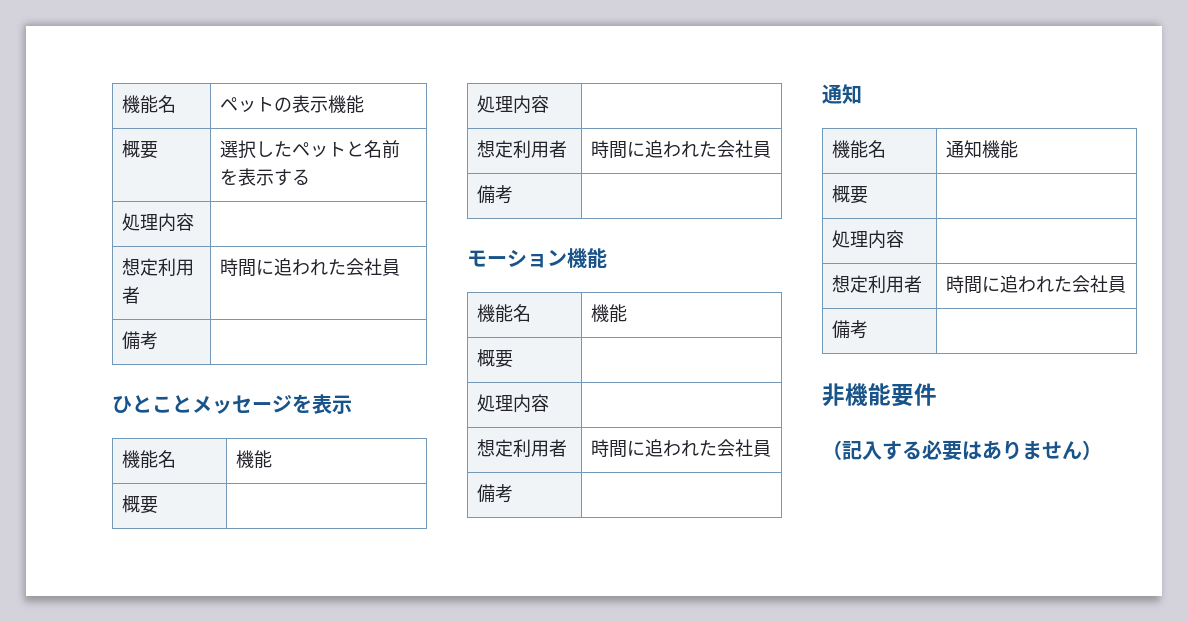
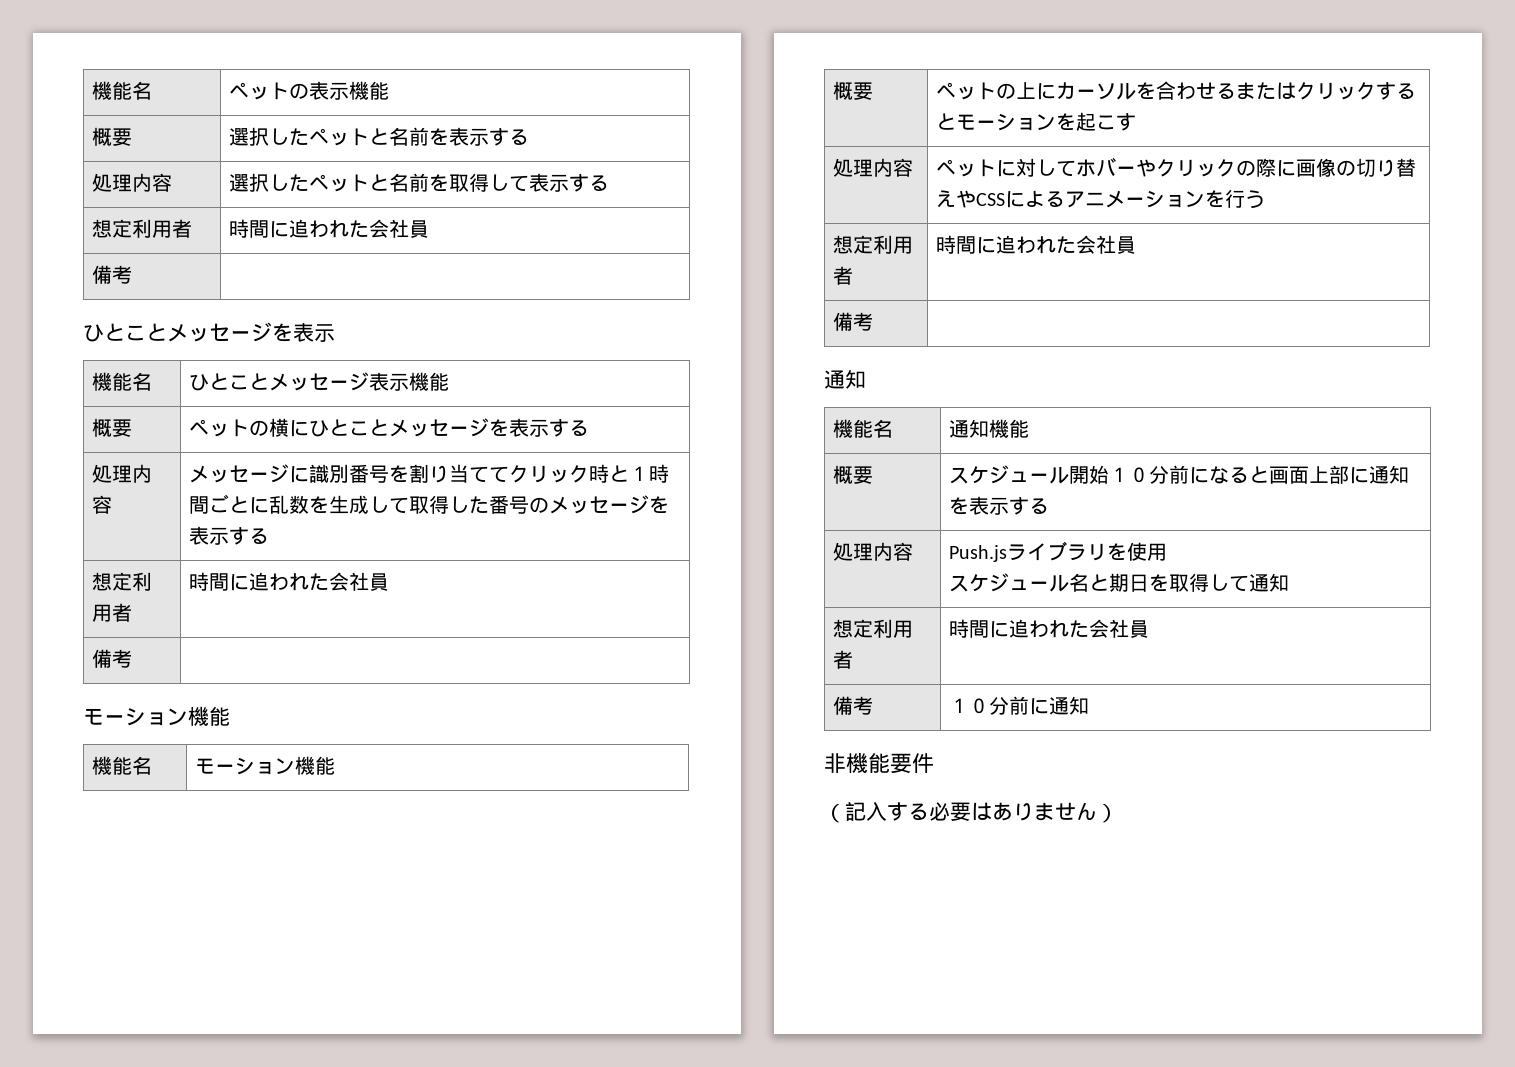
(194, 222) none -> [229,173,610,192] 選択したペットと名前を取得して表示する
[235,450,272,469] [121,495,158,514] [476,95,549,114] 機能 // 概要 | // 処理内容 | -> [189,372,450,391] [92,418,133,437] [189,418,590,437] [92,464,153,483] [92,495,113,514] [189,464,670,483] [189,494,670,514] [189,526,270,545] ひとことメッセージ表示機能 // 概要 | ペットの横にひとことメッセージを表示する // 処理内容 | メッセージに識別番号を割り当ててクリック時と１時間ごとに乱数を生成して取得した番号のメッセージを表示する
[590,304,627,323] [476,349,513,368] [476,394,549,413] 機能 // 概要 | // 処理内容 | -> [195,756,336,775] [833,81,874,100] [936,81,1417,100] [936,112,1137,131] [833,158,914,177] [936,157,1417,177] [936,189,1266,209] モーション機能 // 概要 | ペットの上にカーソルを合わせるまたはクリックするとモーションを起こす // 処理内容 | ペットに対してホバーやクリックの際に画像の切り替えやCSSによるアニメーションを行う
[831,230,904,249] [831,275,922,293] [945,275,1126,294] [831,320,868,339] // 処理内容 | // 想定利用者 | 時間に追われた会社員 // 備考 | -> [949,465,1410,484] [949,496,1050,515] [833,542,914,561] [949,541,1168,562] [949,573,1290,592] [833,619,914,638] [833,650,854,669] [949,619,1150,638] [833,696,874,715] [949,696,1090,715] スケジュール開始１０分前になると画面上部に通知を表示する // 処理内容 | Push.jsライブラリを使用 // スケジュール名と期日を取得して通知 // 想定利用者 | 時間に追われた会社員 // 備考 | １０分前に通知

